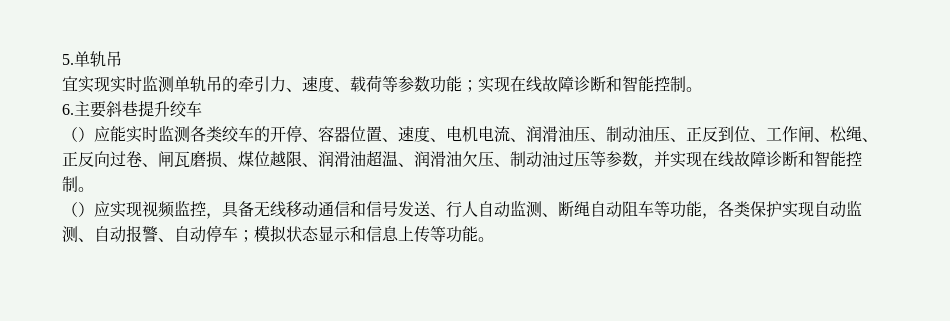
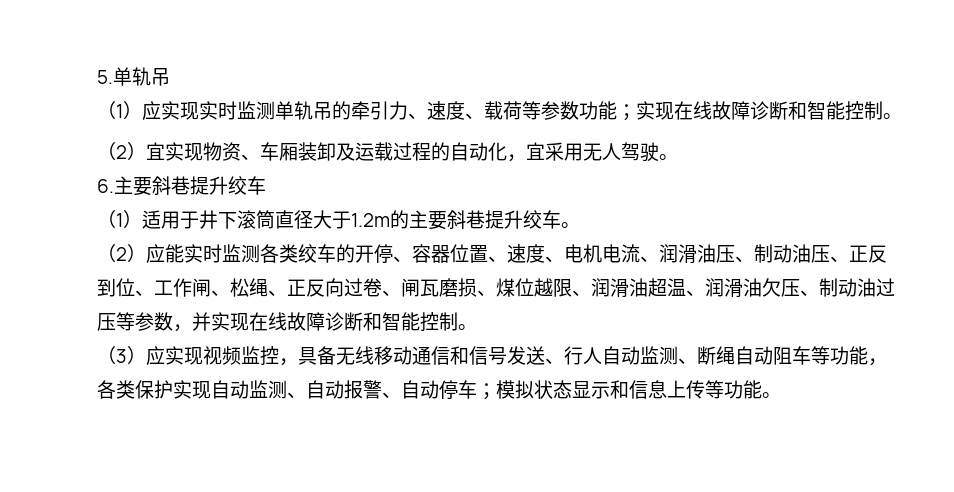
[62,76,78,91] 宜 -> [97,101,161,120] （1）应
(702, 89) none -> [97,142,678,162] // （2）宜实现物资、车厢装卸及运载过程的自动化，宜采用无人驾驶。
(78, 134) none -> [116,210,580,230] [97,244,127,263] 1）适用于井下滚筒直径大于1.2m的主要斜巷提升绞车。 // （2
(78, 209) none -> [116,349,127,363] 3

